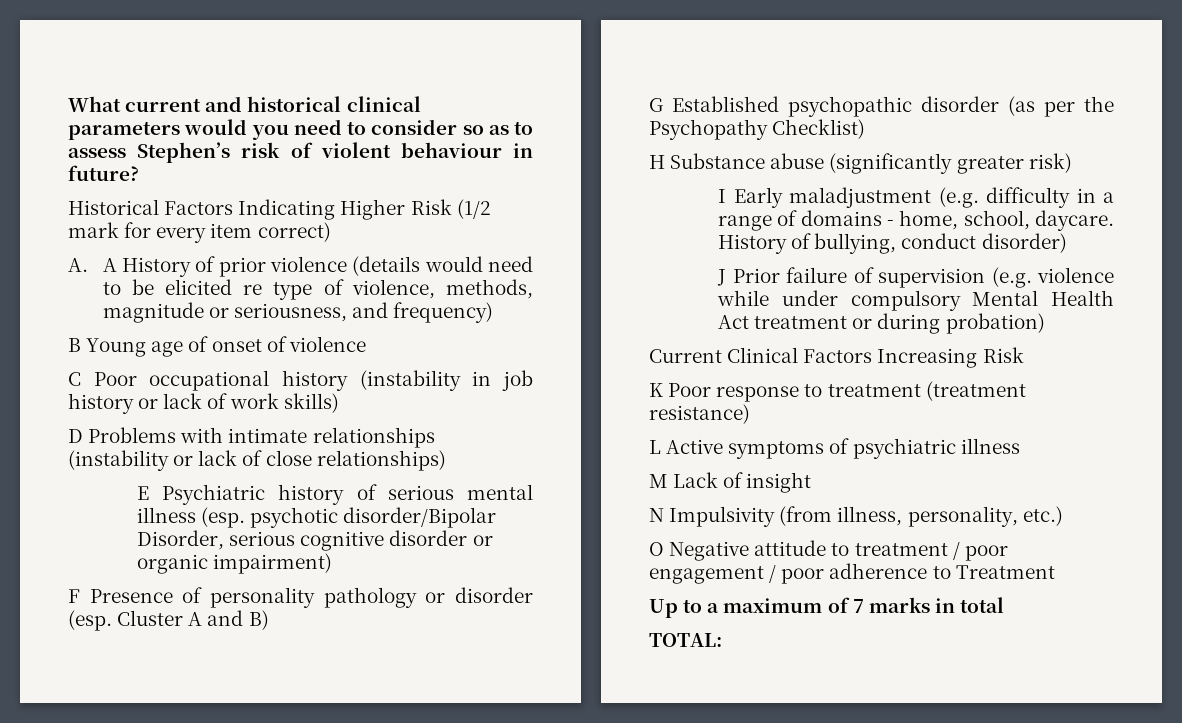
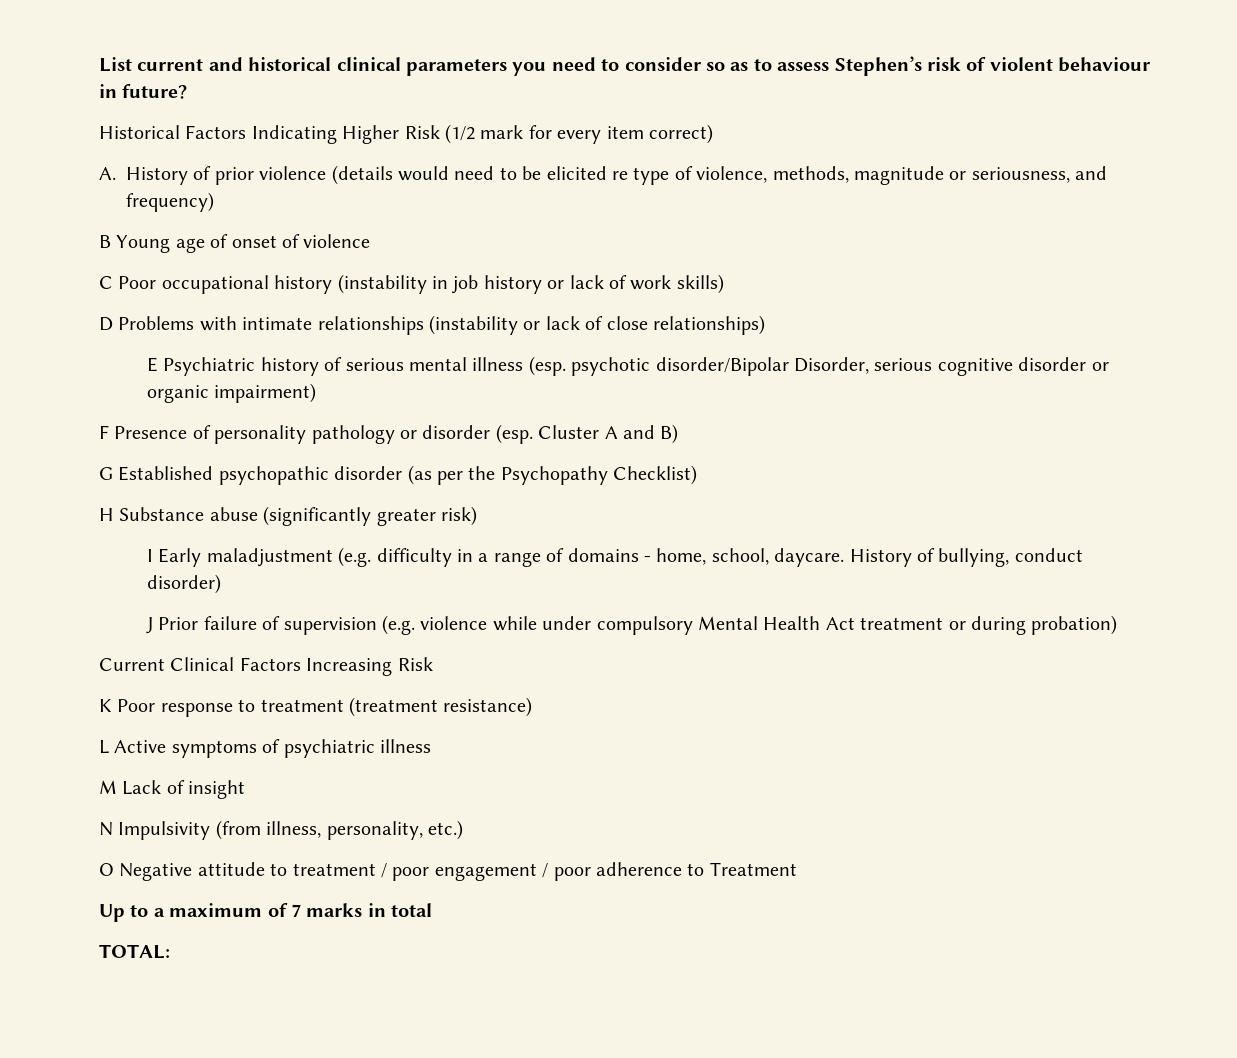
[68,96,121,112] What -> [99,57,132,72] List
[184,119,248,135] would -> (507, 67) none
[102,258,117,272] A -> (116, 173) none

